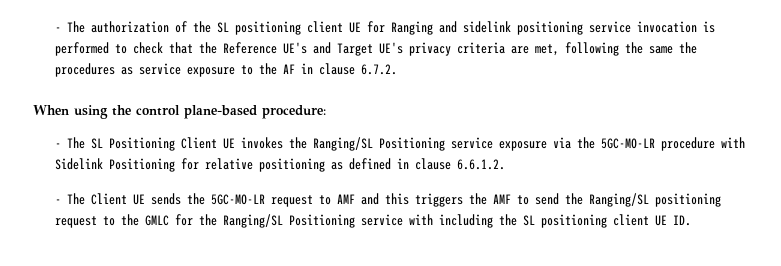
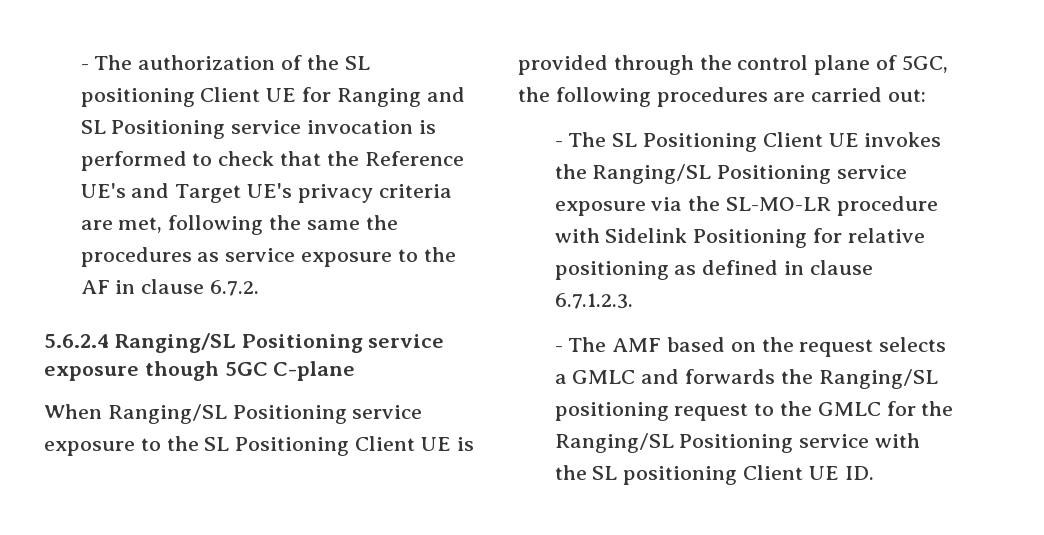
[306,21,343,33] client -> [200,87,261,102] Client
[462,21,583,35] sidelink positioning -> [80,120,226,139] SL Positioning
[33,105,326,119] When using the control plane-based procedure: -> [44,333,445,353] [44,361,356,381] [44,404,423,424] [44,436,474,456] [518,55,948,75] [518,87,927,107] 5.6.2.4 Ranging/SL Positioning service exposure though 5GC C-plane // When Ranging/SL Positioning service exposure to the SL Positioning Client UE is provided through the control plane of 5GC, the following procedures are carried out:
[600,138,655,149] 5GC-MO-LR -> [725,197,831,211] SL-MO-LR
[456,159,505,170] [54,193,559,207] 6.6.1.2. // - The Client UE sends the 5GC-MO-LR request to AMF and this triggers the AMF to send -> [554,293,634,309] [554,337,947,357] [554,369,775,384] 6.7.1.2.3. // - The AMF based on the request selects a GMLC and forwards
[438,214,649,228] including the SL positioning client -> [554,465,803,485] the SL positioning Client

